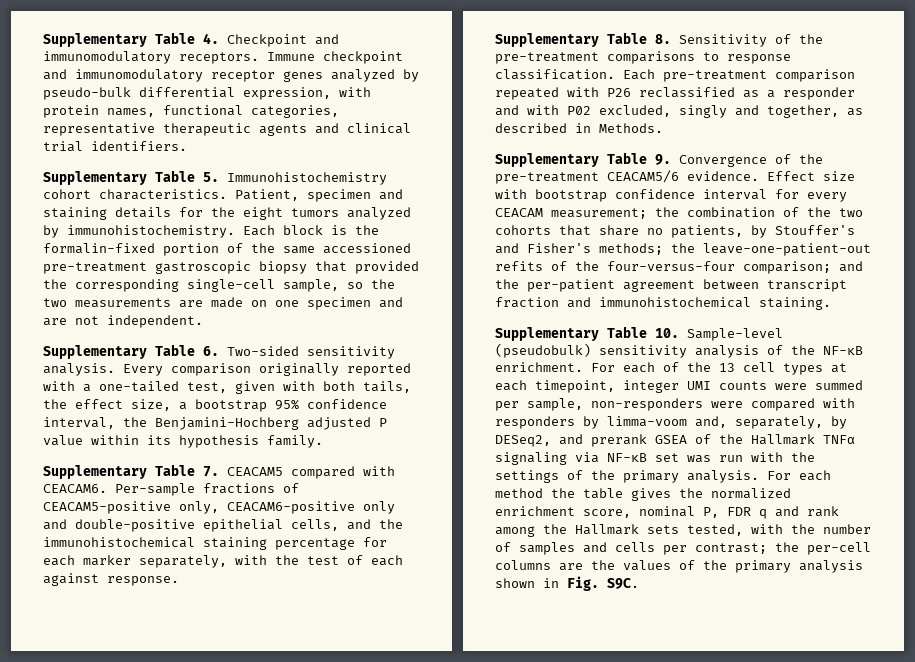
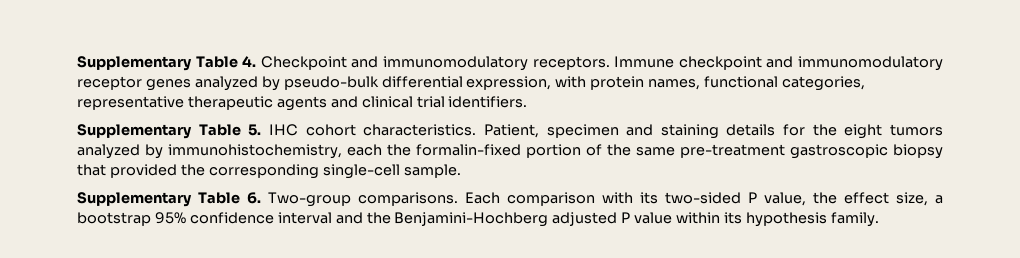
[227,172,387,185] Immunohistochemistry -> [268,124,298,136] IHC
[67,225,347,238] immunohistochemistry. Each block is -> [168,144,382,159] immunohistochemistry, each
[323,243,411,254] accessioned -> (675, 151) none
[283,279,395,292] [43,297,403,310] [43,315,203,328] [43,344,395,359] [43,363,411,376] [43,381,411,394] sample, so the two measurements are made on one specimen and are not independent. // Supplementary Table 6. Two-sided sensitivity analysis. Every comparison originally reported with a one-tailed test, given with both tails, -> [403,164,461,178] [77,192,806,207] sample. // Supplementary Table 6. Two-group comparisons. Each comparison with its two-sided P value,
[43,417,115,429] interval, -> [277,212,363,224] interval and
[43,464,395,479] [43,483,299,496] [43,501,395,514] [43,519,403,532] [43,537,387,550] [43,555,403,568] [43,573,179,586] [495,32,823,47] [495,51,791,64] [495,69,855,82] [495,87,855,100] [495,105,863,118] [495,123,663,133] [495,152,823,167] [495,170,855,184] [495,189,847,202] [495,207,863,219] [495,225,855,238] [495,243,871,256] [495,261,863,274] [495,279,847,292] [495,297,831,310] [495,326,783,341] [495,343,863,358] [495,362,847,375] [495,380,863,393] [495,398,855,411] [495,416,847,429] [495,434,855,447] [495,452,815,465] [495,470,831,483] [495,488,791,501] [495,506,839,519] [495,524,871,537] [495,542,871,555] [495,560,863,573] [495,576,639,591] // Supplementary Table 7. CEACAM5 compared with CEACAM6. Per-sample fractions of CEACAM5-positive only, CEACAM6-positive only and double-positive epithelial cells, and the immunohistochemical staining percentage for each marker separately, with the test of each against response. // Supplementary Table 8. Sensitivity of the pre-treatment comparisons to response classification. Each pre-treatment comparison repeated with P26 reclassified as a responder and with P02 excluded, singly and together, as described in Methods. // Supplementary Table 9. Convergence of the pre-treatment CEACAM5/6 evidence. Effect size with bootstrap confidence interval for every CEACAM measurement; the combination of the two cohorts that share no patients, by Stouffer's and Fisher's methods; the leave-one-patient-out refits of the four-versus-four comparison; and the per-patient agreement between transcript fraction and immunohistochemical staining. // Supplementary Table 10. Sample-level (pseudobulk) sensitivity analysis of the NF-κB enrichment. For each of the 13 cell types at each timepoint, integer UMI counts were summed per sample, non-responders were compared with responders by limma-voom and, separately, by DESeq2, and prerank GSEA of the Hallmark TNFα signaling via NF-κB set was run with the settings of the primary analysis. For each method the table gives the normalized enrichment score, nominal P, FDR q and rank among the Hallmark sets tested, with the number of samples and cells per contrast; the per-cell columns are the values of the primary analysis shown in Fig. S9C. -> (879, 219) none

